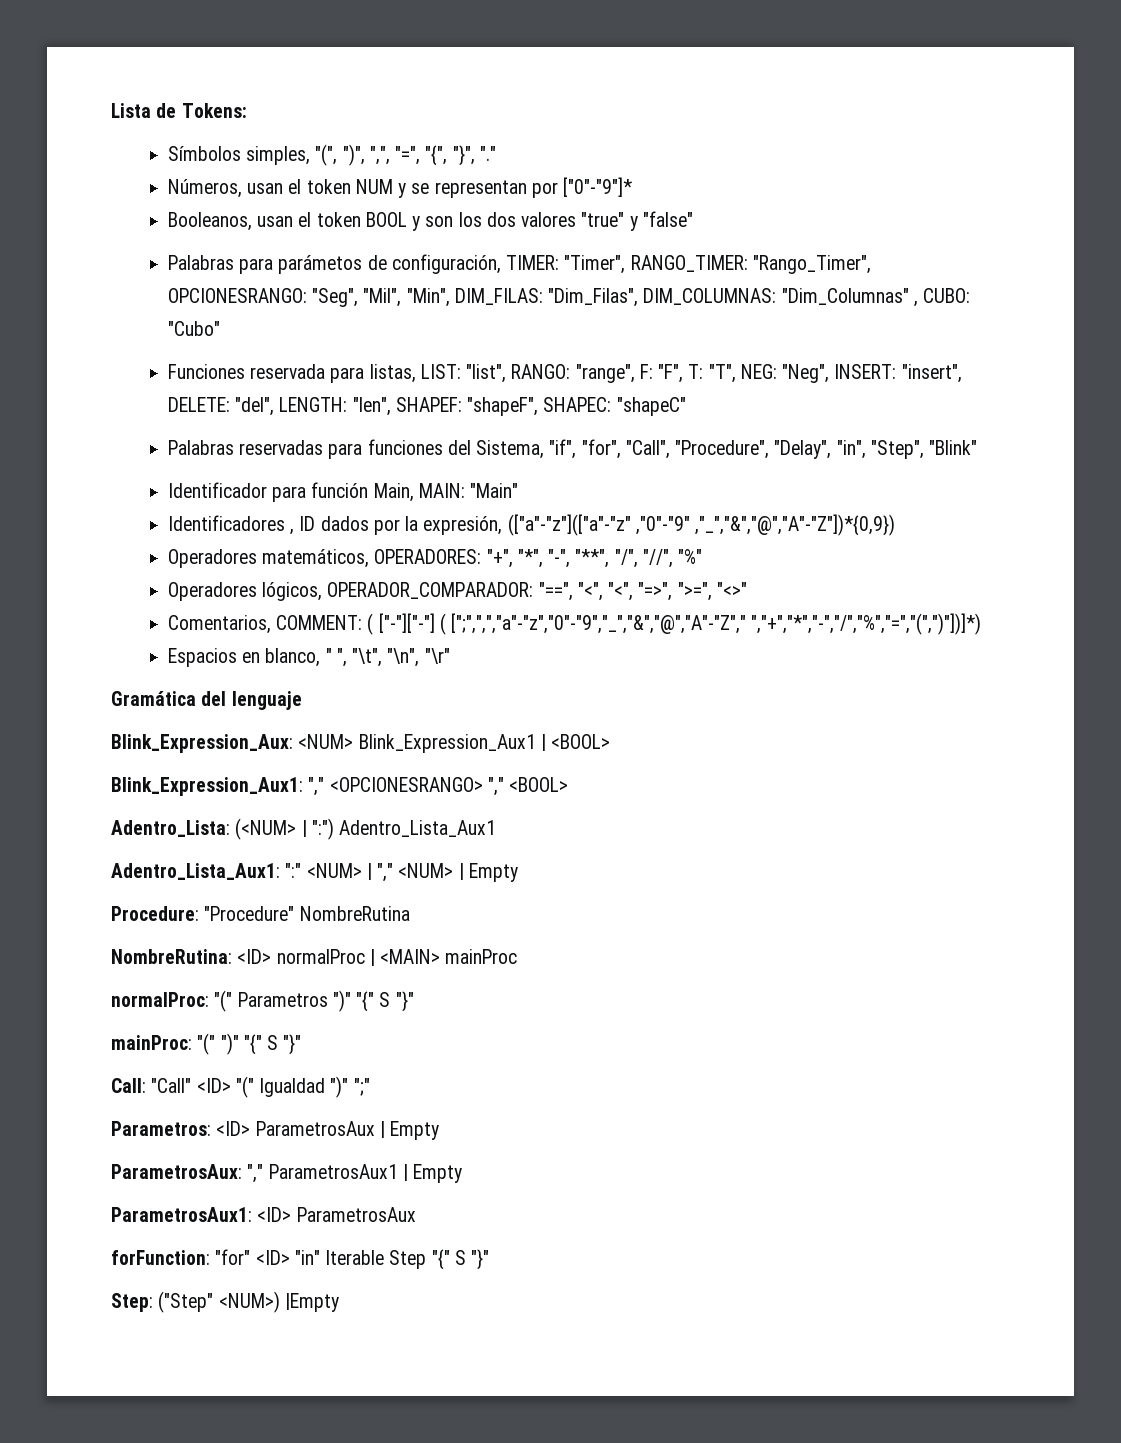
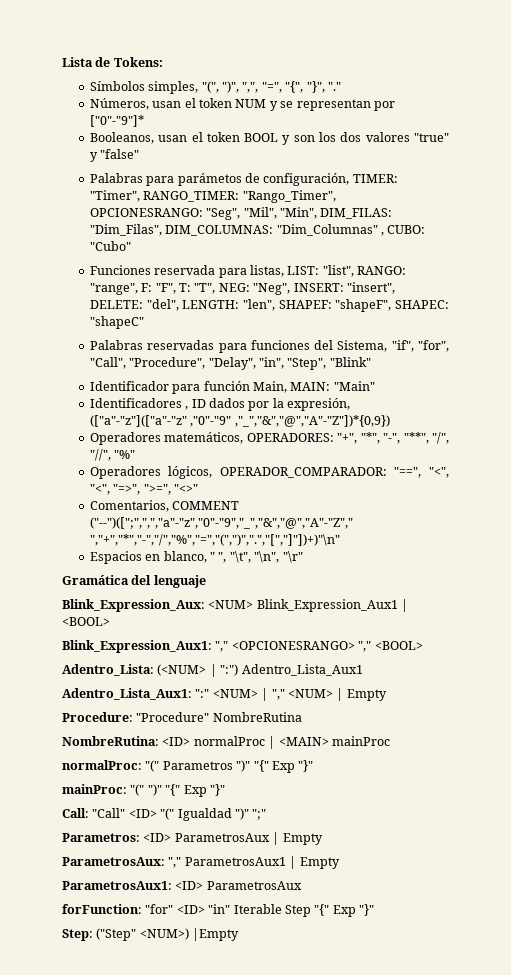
[275,613,982,635] COMMENT: ( ["-"]["-"] ( [";",",","a"-"z","0"-"9","_","&","@","A"-"Z"," ","+","*","-","/","%","=","(",")"])]*) -> [172,501,240,510] [89,517,353,529] [89,534,340,546] COMMENT ("--")([";",",","a"-"z","0"-"9","_","&","@","A"-"Z"," ","+","*","-","/","%","=","(",")",".","[","]"])+)"\n"
[379,992,391,1007] S -> [271,761,295,773] Exp
[267,1035,279,1050] S -> [183,785,207,797] Exp
[454,1250,466,1265] S -> [332,905,356,917] Exp

